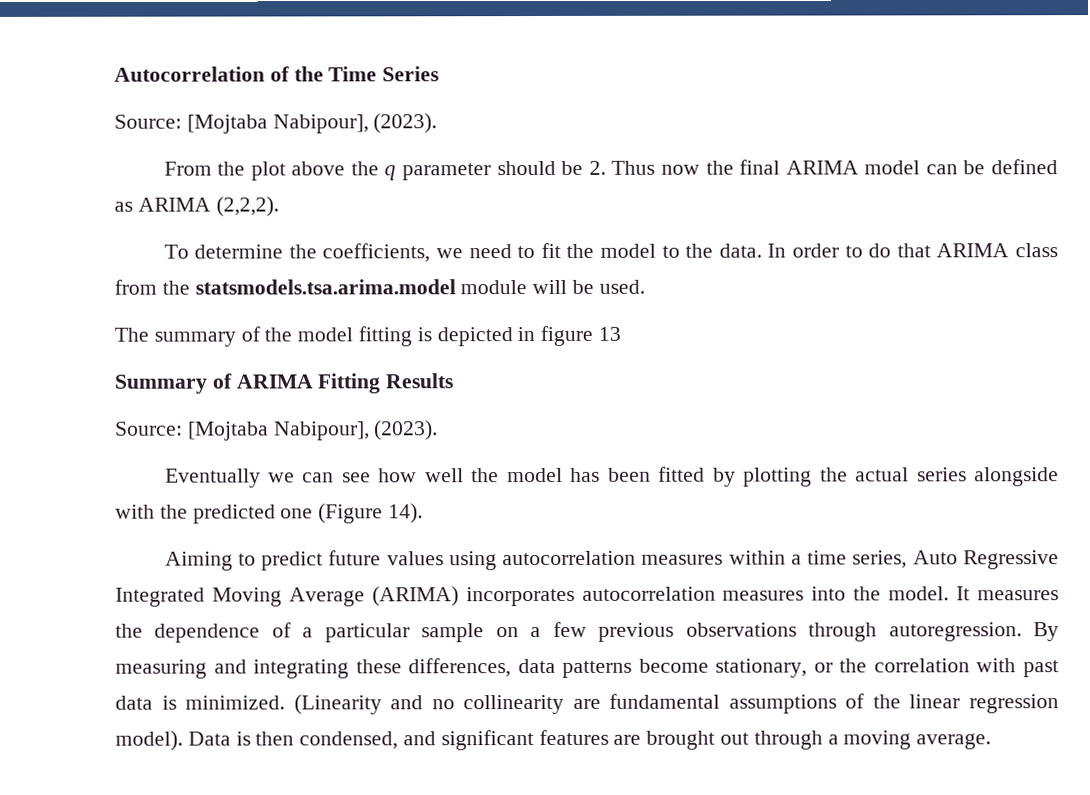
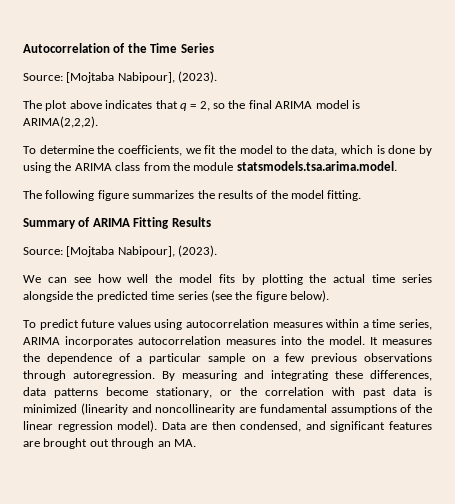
[163,159,1058,181] [114,196,279,217] From the plot above the q parameter should be 2. Thus now the final ARIMA model can be defined as ARIMA (2,2,2). -> [23,100,360,111] [23,116,98,128] The plot above indicates that q = 2, so the final ARIMA model is ARIMA(2,2,2).
[468,244,536,259] need to -> (201, 151) none
[718,243,1059,258] [114,279,645,295] [114,325,622,347] data. In order to do that ARIMA class from the statsmodels.tsa.arima.model module will be used. // The summary of the model fitting is depicted in figure 13 -> [311,145,433,156] [23,161,397,173] [23,190,362,201] data, which is done by using the ARIMA class from the module statsmodels.tsa.arima.model. // The following figure summarizes the results of the model fitting.
[164,468,296,488] Eventually we -> [23,275,41,283] We
[570,466,706,482] has been fitted -> [218,274,235,283] fits
(910, 474) none -> [372,274,396,283] time
[115,504,155,519] with -> (73, 296) none
[280,503,424,524] [164,551,256,571] one (Figure 14). // Aiming to -> [151,290,329,302] [23,320,36,328] time series (see the figure below). // To
[912,550,1059,570] [115,586,459,607] Auto Regressive Integrated Moving Average (ARIMA) -> [23,337,60,345] ARIMA
[185,694,565,715] minimized. (Linearity and no collinearity -> [23,403,236,415] minimized (linearity and noncollinearity
[235,731,251,746] is -> [190,424,208,430] are
[827,730,992,750] a moving average. -> [157,439,196,447] an MA.

